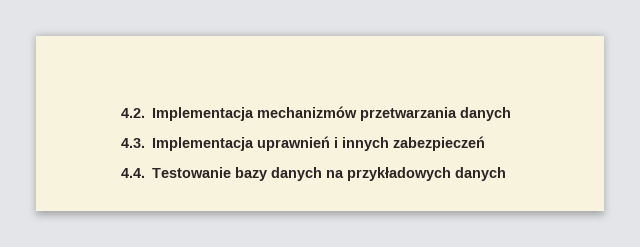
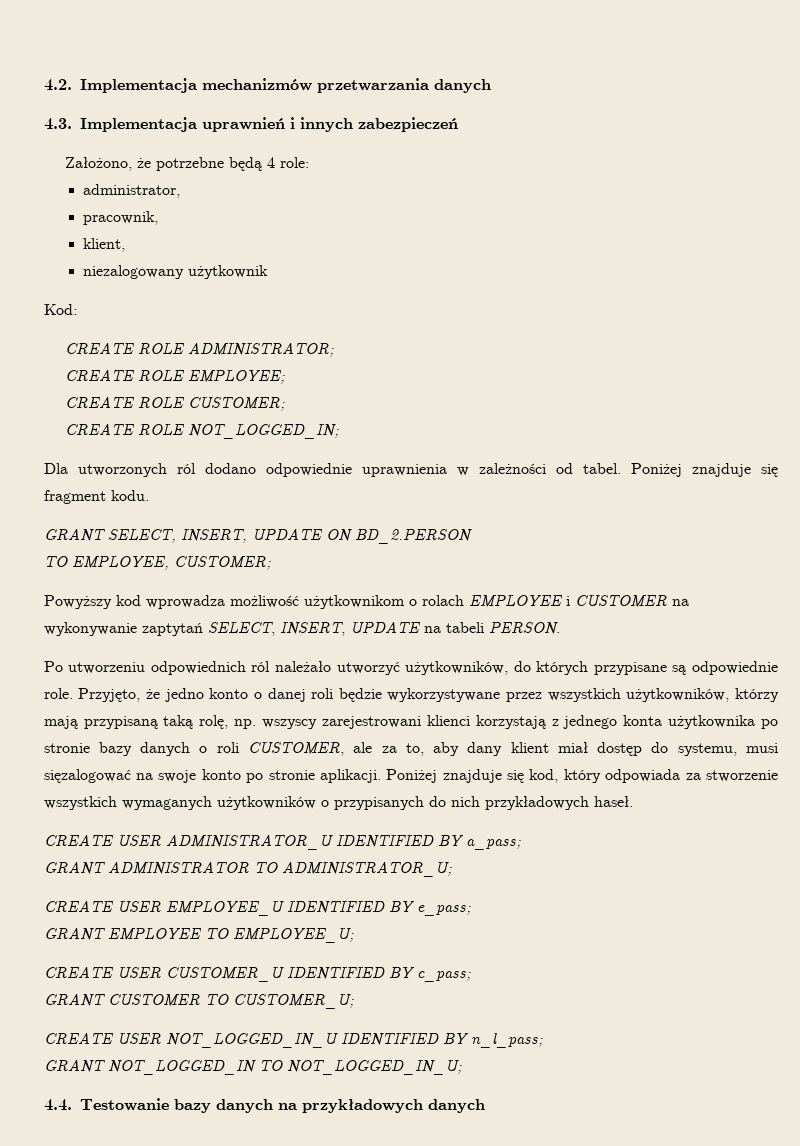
(486, 143) none -> [65,157,310,171] [82,184,180,198] [82,211,158,225] [82,238,125,252] [82,265,268,279] [43,304,77,315] [65,342,335,357] [65,369,286,384] [65,396,286,411] [65,423,340,439] [43,463,778,477] [43,490,149,504] [43,528,472,544] [43,555,271,570] [43,594,689,609] [43,621,560,636] [43,661,778,675] [43,688,779,702] [43,715,778,729] [43,742,778,756] [43,769,778,783] [43,796,633,810] [43,834,521,850] [43,861,452,877] [43,900,471,916] [43,927,354,943] [43,966,471,982] [43,993,354,1009] [43,1032,543,1048] [43,1059,462,1075] // Założono, że potrzebne będą 4 role: // administrator, // pracownik, // klient, // niezalogowany użytkownik // Kod: // CREATE ROLE ADMINISTRATOR; // CREATE ROLE EMPLOYEE; // CREATE ROLE CUSTOMER; // CREATE ROLE NOT_LOGGED_IN; // Dla utworzonych ról dodano odpowiednie uprawnienia w zależności od tabel. Poniżej znajduje się fragment kodu. // GRANT SELECT, INSERT, UPDATE ON BD_2.PERSON // TO EMPLOYEE, CUSTOMER; // Powyższy kod wprowadza możliwość użytkownikom o rolach EMPLOYEE i CUSTOMER na wykonywanie zaptytań SELECT, INSERT, UPDATE na tabeli PERSON. // Po utworzeniu odpowiednich ról należało utworzyć użytkowników, do których przypisane są odpowiednie role. Przyjęto, że jedno konto o danej roli będzie wykorzystywane przez wszystkich użytkowników, którzy mają przypisaną taką rolę, np. wszyscy zarejestrowani klienci korzystają z jednego konta użytkownika po stronie bazy danych o roli CUSTOMER, ale za to, aby dany klient miał dostęp do systemu, musi sięzalogować na swoje konto po stronie aplikacji. Poniżej znajduje się kod, który odpowiada za stworzenie wszystkich wymaganych użytkowników o przypisanych do nich przykładowych haseł. // CREATE USER ADMINISTRATOR_U IDENTIFIED BY a_pass; // GRANT ADMINISTRATOR TO ADMINISTRATOR_U; // CREATE USER EMPLOYEE_U IDENTIFIED BY e_pass; // GRANT EMPLOYEE TO EMPLOYEE_U; // CREATE USER CUSTOMER_U IDENTIFIED BY c_pass; // GRANT CUSTOMER TO CUSTOMER_U; // CREATE USER NOT_LOGGED_IN_U IDENTIFIED BY n_l_pass; // GRANT NOT_LOGGED_IN TO NOT_LOGGED_IN_U;

